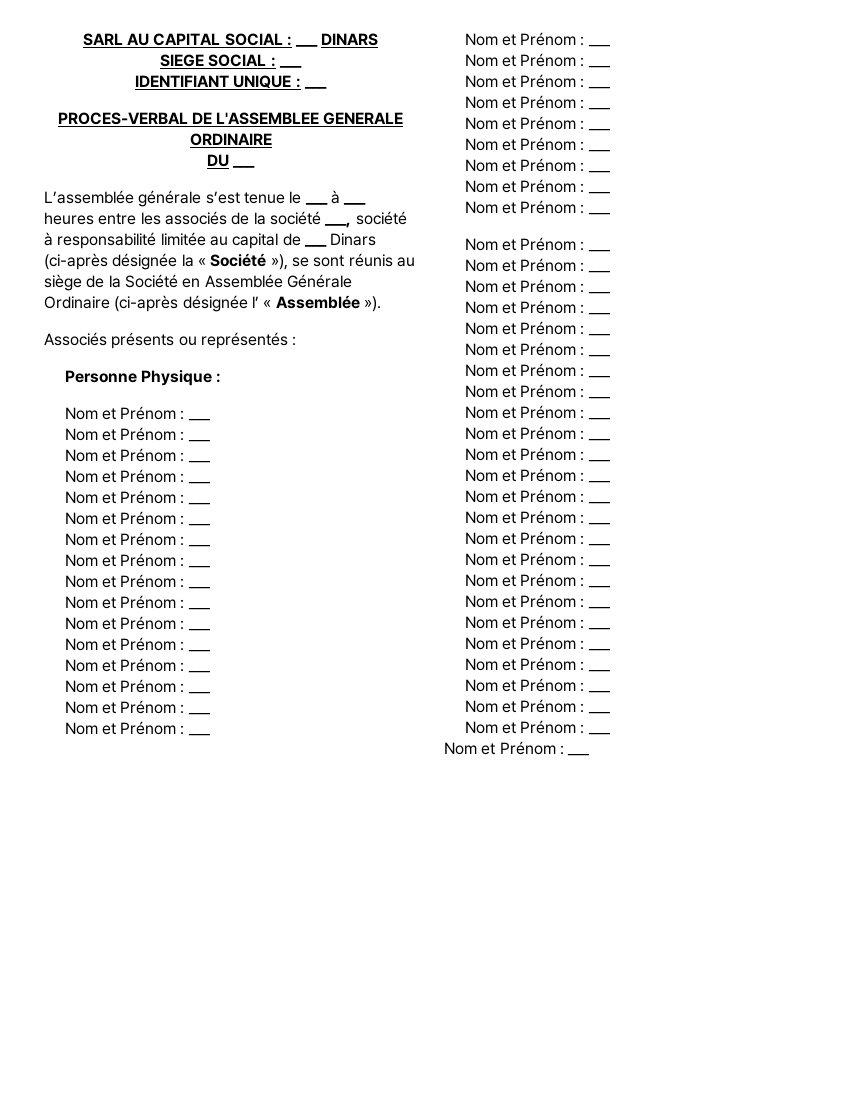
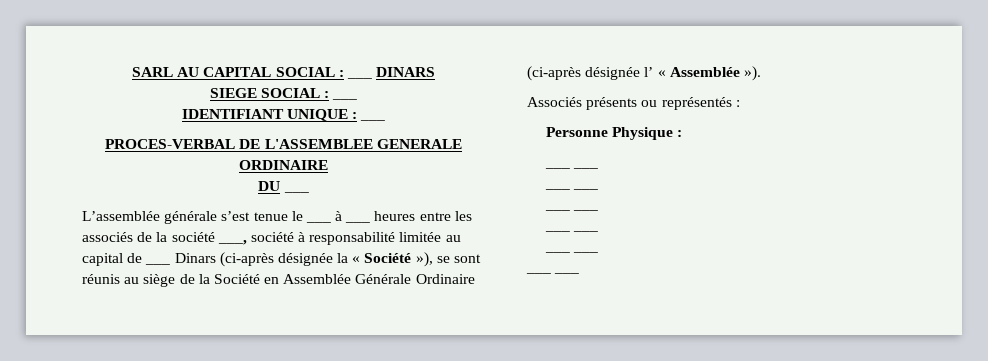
[64,406,210,421] [64,427,210,442] [64,448,210,463] [64,469,210,484] [64,490,210,505] [64,511,210,526] [64,532,210,547] [64,553,210,568] [64,574,210,589] [64,595,210,610] [64,616,210,631] [64,637,210,652] [64,658,210,673] [64,679,210,694] [64,700,210,715] [64,721,210,736] [464,32,610,47] [464,53,610,68] [464,74,610,89] [464,95,610,110] [464,116,610,131] [464,137,610,152] [464,158,610,173] [464,179,610,194] [464,200,610,215] [464,237,610,252] [464,258,610,273] [464,279,610,294] [464,300,610,315] [464,321,610,336] [464,342,610,357] [464,363,610,378] [464,384,610,399] [464,405,610,420] [464,426,610,441] [464,447,610,462] [464,468,610,483] [464,489,610,504] [464,510,610,525] [464,531,610,546] [464,552,610,567] [464,573,610,588] [464,594,610,609] [464,615,610,630] [464,636,610,651] [464,657,610,672] [464,678,610,693] [464,699,610,714] [464,720,610,735] [444,741,564,755] Nom et Prénom : ___ // Nom et Prénom : ___ // Nom et Prénom : ___ // Nom et Prénom : ___ // Nom et Prénom : ___ // Nom et Prénom : ___ // Nom et Prénom : ___ // Nom et Prénom : ___ // Nom et Prénom : ___ // Nom et Prénom : ___ // Nom et Prénom : ___ // Nom et Prénom : ___ // Nom et Prénom : ___ // Nom et Prénom : ___ // Nom et Prénom : ___ // Nom et Prénom : ___ // Nom et Prénom : ___ // Nom et Prénom : ___ // Nom et Prénom : ___ // Nom et Prénom : ___ // Nom et Prénom : ___ // Nom et Prénom : ___ // Nom et Prénom : ___ // Nom et Prénom : ___ // Nom et Prénom : ___ // Nom et Prénom : ___ // Nom et Prénom : ___ // Nom et Prénom : ___ // Nom et Prénom : ___ // Nom et Prénom : ___ // Nom et Prénom : ___ // Nom et Prénom : ___ // Nom et Prénom : ___ // Nom et Prénom : ___ // Nom et Prénom : ___ // Nom et Prénom : ___ // Nom et Prénom : ___ // Nom et Prénom : ___ // Nom et Prénom : ___ // Nom et Prénom : ___ // Nom et Prénom : ___ // Nom et Prénom : ___ // Nom et Prénom : ___ // Nom et Prénom : ___ // Nom et Prénom : ___ // Nom et Prénom : ___ // Nom et Prénom : ___ // Nom et Prénom : ___ // Nom et Prénom : ___ // Nom et Prénom : -> [544,167,598,169] [544,188,598,190] [544,209,598,211] [544,230,598,232] [544,251,598,253] [526,272,551,274] ___ ___ // ___ ___ // ___ ___ // ___ ___ // ___ ___ // ___

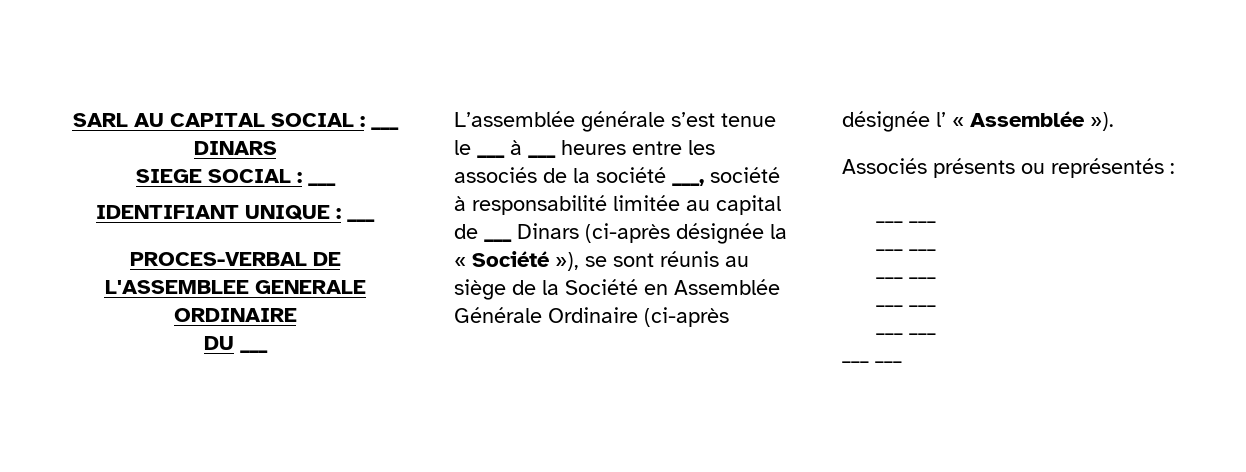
[545,127,682,140] // Personne Physique : -> (1175, 168) none

